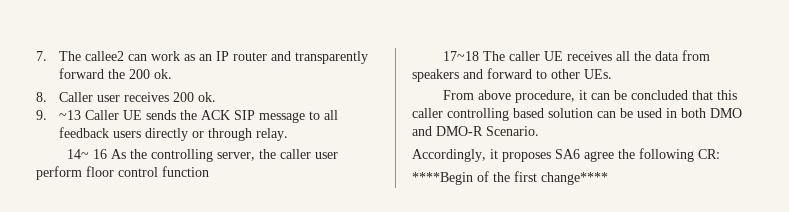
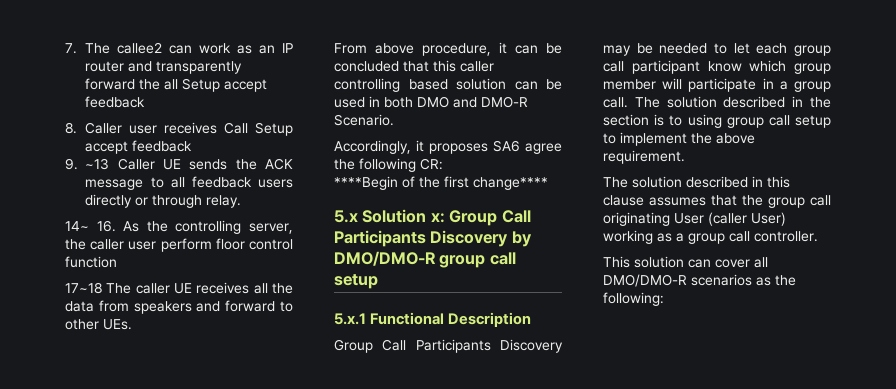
[128,69,172,79] 200 ok. -> [164,78,268,92] [85,96,146,108] all Setup accept feedback
[172,92,216,102] 200 ok. -> [224,122,293,136] [85,140,193,154] Call Setup accept feedback
[233,110,255,120] SIP -> (293, 164) none
[92,149,107,159] 16 -> [96,220,116,232] 16.
(608, 178) none -> [334,209,531,226] [334,230,532,247] [334,251,516,268] [334,274,378,289] [334,312,532,327] [334,339,563,353] [603,43,831,56] [603,60,831,74] [603,78,831,92] [603,96,831,108] [603,114,831,128] [603,132,755,146] [603,150,685,164] [603,176,790,188] [603,195,831,208] [603,212,786,226] [603,230,818,244] [603,256,768,268] [603,274,796,287] [603,292,664,306] // 5.x Solution x: Group Call Participants Discovery by DMO/DMO-R group call setup // 5.x.1 Functional Description // Group Call Participants Discovery may be needed to let each group call participant know which group member will participate in a group call. The solution described in the section is to using group call setup to implement the above requirement. // The solution described in this clause assumes that the group call originating User (caller User) working as a group call controller. // This solution can cover all DMO/DMO-R scenarios as the following:

